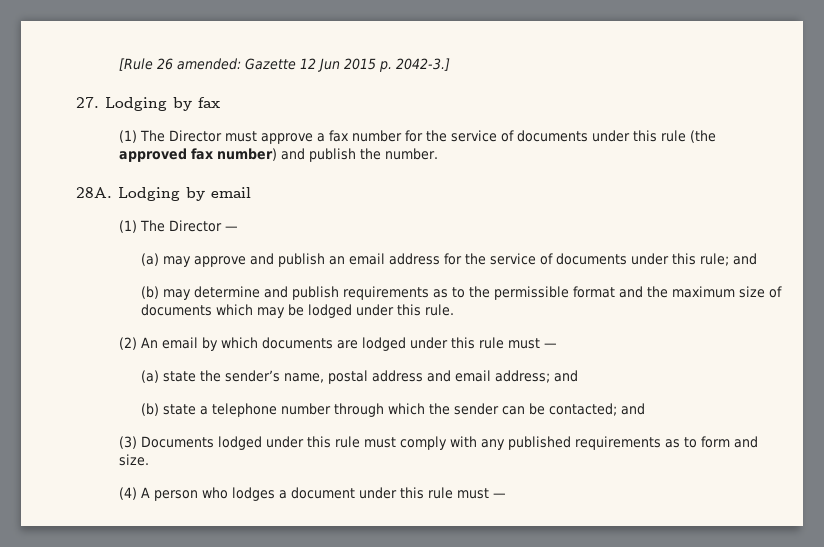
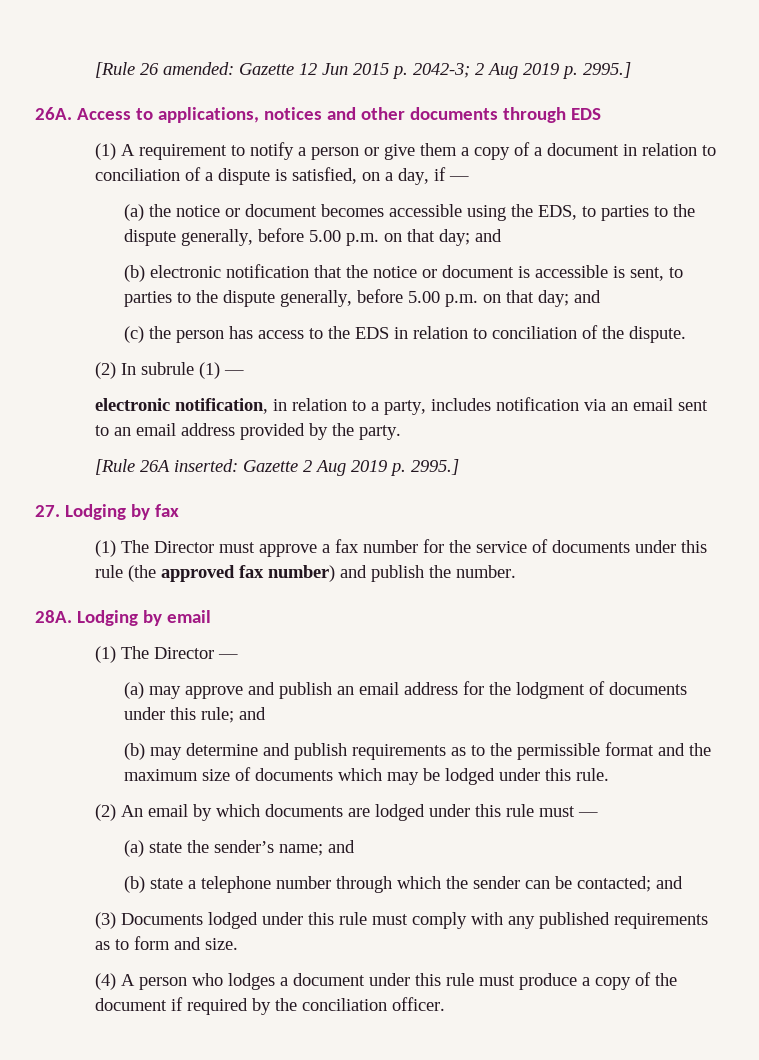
[396,58,451,71] 2042-3.] -> [412,62,631,79] [35,107,601,123] [94,142,716,160] [94,167,469,185] [124,204,696,221] [124,228,503,246] [124,264,684,282] [124,289,602,307] [124,325,687,343] [94,362,244,379] [94,397,708,415] [94,423,401,440] [94,459,459,476] 2042-3; 2 Aug 2019 p. 2995.] // 26A. Access to applications, notices and other documents through EDS // (1) A requirement to notify a person or give them a copy of a document in relation to conciliation of a dispute is satisfied, on a day, if — // (a) the notice or document becomes accessible using the EDS, to parties to the dispute generally, before 5.00 p.m. on that day; and // (b) electronic notification that the notice or document is accessible is sent, to parties to the dispute generally, before 5.00 p.m. on that day; and // (c) the person has access to the EDS in relation to conciliation of the dispute. // (2) In subrule (1) — // electronic notification, in relation to a party, includes notification via an email sent to an email address provided by the party. // [Rule 26A inserted: Gazette 2 Aug 2019 p. 2995.]
[489,253,536,265] service -> [516,682,586,699] lodgment
[283,370,550,384] name, postal address and email address; -> [279,844,324,856] name;
[493,493,507,498] — -> [518,972,677,990] [94,997,445,1015] produce a copy of the document if required by the conciliation officer.

